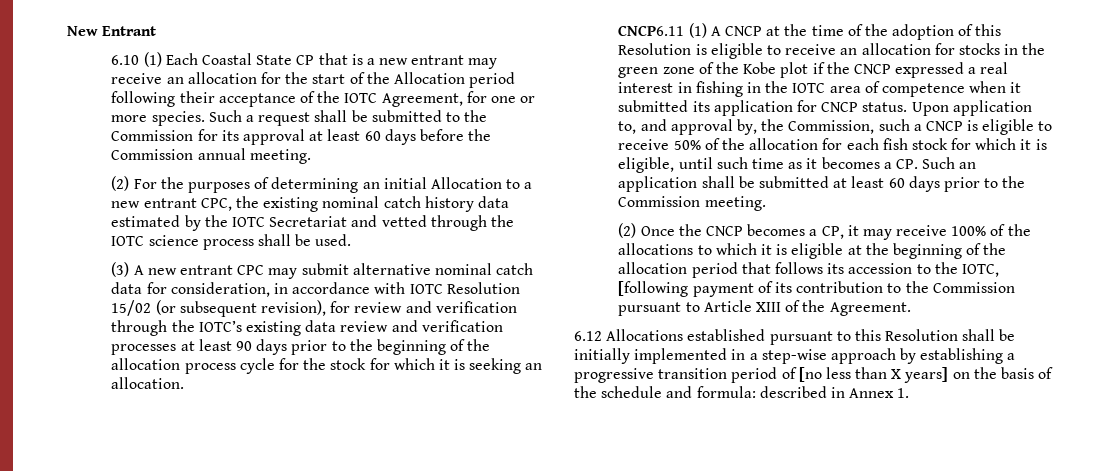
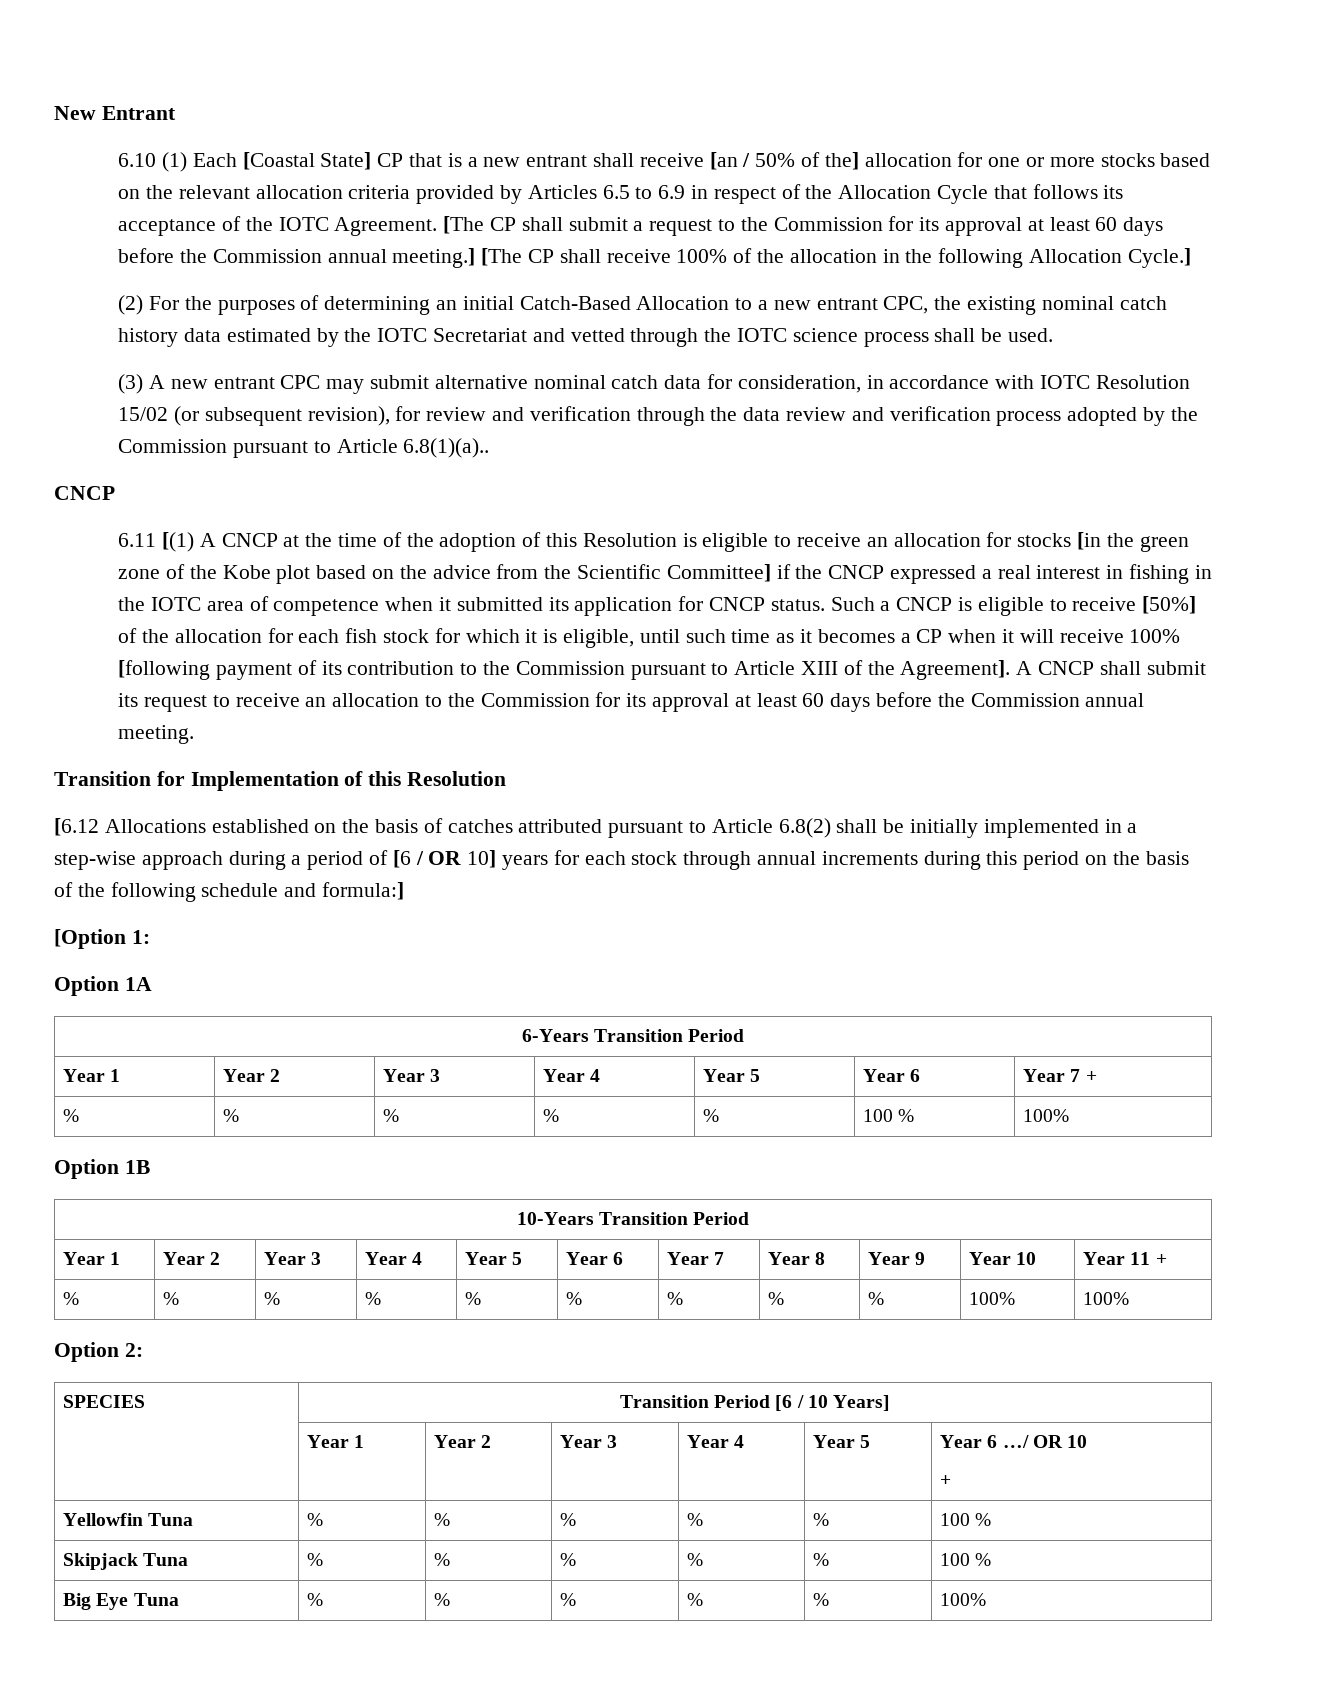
[201,53,293,65] Coastal State -> [242,152,372,170] [Coastal State]
[468,58,498,69] [111,72,516,88] [111,91,536,107] [111,110,442,126] may receive an allocation for the start of the Allocation period following their acceptance of the IOTC Agreement, for one or more species. Such a request shall be submitted -> [592,152,1211,170] [118,184,1124,204] [118,216,713,236] shall receive [an / 50% of the] allocation for one or more stocks based on the relevant allocation criteria provided by Articles 6.5 to 6.9 in respect of the Allocation Cycle that follows its acceptance of the IOTC Agreement. [The CP shall submit a request
[249,149,311,164] meeting. -> [392,248,1191,268] meeting.] [The CP shall receive 100% of the allocation in the following Allocation Cycle.]
(427, 183) none -> [519,296,631,310] Catch-Based
[198,320,301,336] IOTC’s existing -> (738, 414) none
[111,339,491,355] [111,358,543,374] [111,377,185,389] [618,23,707,38] processes at least 90 days prior to the beginning of the allocation process cycle for the stock for which it is seeking an allocation. // CNCP6.11 (1) -> [996,407,1198,426] [118,438,490,458] [54,486,115,500] [118,532,194,552] process adopted by the Commission pursuant to Article 6.8(1)(a).. // CNCP // 6.11 [(1)
[1004,44,1019,55] in -> [1077,532,1102,550] [in
(809, 70) none -> [316,564,771,582] based on the advice from the Scientific Committee]
[911,100,1032,116] [618,119,910,135] Upon application to, and approval by, the Commission, such -> [830,597,875,611] Such
[673,140,701,150] 50% -> [1142,596,1197,614] [50%]
[895,157,977,169] [618,176,1026,192] [618,196,766,211] [618,223,1031,240] [618,243,1007,259] [618,262,999,278] CP. Such an application shall be submitted at least 60 days prior to the Commission meeting. // (2) Once the CNCP becomes a CP, it may receive 100% of the allocations to which it is eligible at the beginning of the allocation period that follows its accession to the IOTC, -> [916,629,1181,643] CP when it will receive 100%
[829,302,911,316] [574,329,959,345] Agreement. // 6.12 Allocations established pursuant to this Resolution -> [900,660,1206,680] [118,692,1145,712] [118,725,195,744] [54,771,507,791] [54,818,831,838] Agreement]. A CNCP shall submit its request to receive an allocation to the Commission for its approval at least 60 days before the Commission annual meeting. // Transition for Implementation of this Resolution // [6.12 Allocations established on the basis of catches attributed pursuant to Article 6.8(2)
[900,348,1016,364] [574,367,949,383] by establishing a progressive transition period of [no less than X years] -> [228,850,1080,870] during a period of [6 / OR 10] years for each stock through annual increments during this period
(597, 392) none -> [110,882,196,902] following
[696,386,910,398] formula: described in Annex 1. -> [322,882,405,900] [54,929,150,949] [54,976,152,996] [521,1029,745,1042] [63,1069,121,1082] [223,1069,281,1082] [383,1069,441,1082] [543,1069,601,1082] [703,1069,761,1082] [863,1069,921,1082] [1023,1069,1097,1082] [63,1109,80,1122] [223,1109,240,1122] [383,1109,400,1122] [543,1109,560,1122] [703,1109,720,1122] [863,1109,915,1122] [1023,1109,1070,1122] [54,1159,150,1179] [516,1212,750,1225] [63,1252,121,1265] [163,1252,221,1265] [264,1252,322,1265] [365,1252,423,1265] [465,1252,523,1265] [566,1252,624,1265] [667,1252,725,1265] [768,1252,826,1265] [868,1252,926,1265] [969,1252,1037,1265] [1083,1252,1167,1265] [63,1292,80,1305] [163,1292,180,1305] [264,1292,281,1305] [365,1292,382,1305] [465,1292,482,1305] [566,1292,583,1305] [667,1292,684,1305] [768,1292,785,1305] [868,1292,885,1305] [969,1292,1016,1305] [1083,1292,1130,1305] [54,1342,143,1362] [63,1395,146,1408] [619,1395,891,1411] [307,1435,365,1448] [434,1435,492,1448] [560,1435,618,1448] [687,1435,745,1448] [813,1435,871,1448] [940,1435,1088,1448] [940,1475,952,1486] [63,1513,194,1526] [307,1513,324,1526] [434,1513,451,1526] [560,1513,577,1526] [687,1513,704,1526] [813,1513,830,1526] [940,1513,992,1526] [63,1553,189,1570] [307,1553,324,1566] [434,1553,451,1566] [560,1553,577,1566] [687,1553,704,1566] [813,1553,830,1566] [940,1553,992,1566] [63,1593,179,1610] [307,1593,324,1606] [434,1593,451,1606] [560,1593,577,1606] [687,1593,704,1606] [813,1593,830,1606] [940,1593,987,1606] formula:] // [Option 1: // Option 1A // 6-Years Transition Period // Year 1 | Year 2 | Year 3 | Year 4 | Year 5 | Year 6 | Year 7 + // % | % | % | % | % | 100 % | 100% // Option 1B // 10-Years Transition Period // Year 1 | Year 2 | Year 3 | Year 4 | Year 5 | Year 6 | Year 7 | Year 8 | Year 9 | Year 10 | Year 11 + // % | % | % | % | % | % | % | % | % | 100% | 100% // Option 2: // SPECIES | Transition Period [6 / 10 Years] // | Year 1 | Year 2 | Year 3 | Year 4 | Year 5 | Year 6 …/ OR 10 // + // Yellowfin Tuna | % | % | % | % | % | 100 % // Skipjack Tuna | % | % | % | % | % | 100 % // Big Eye Tuna | % | % | % | % | % | 100%

